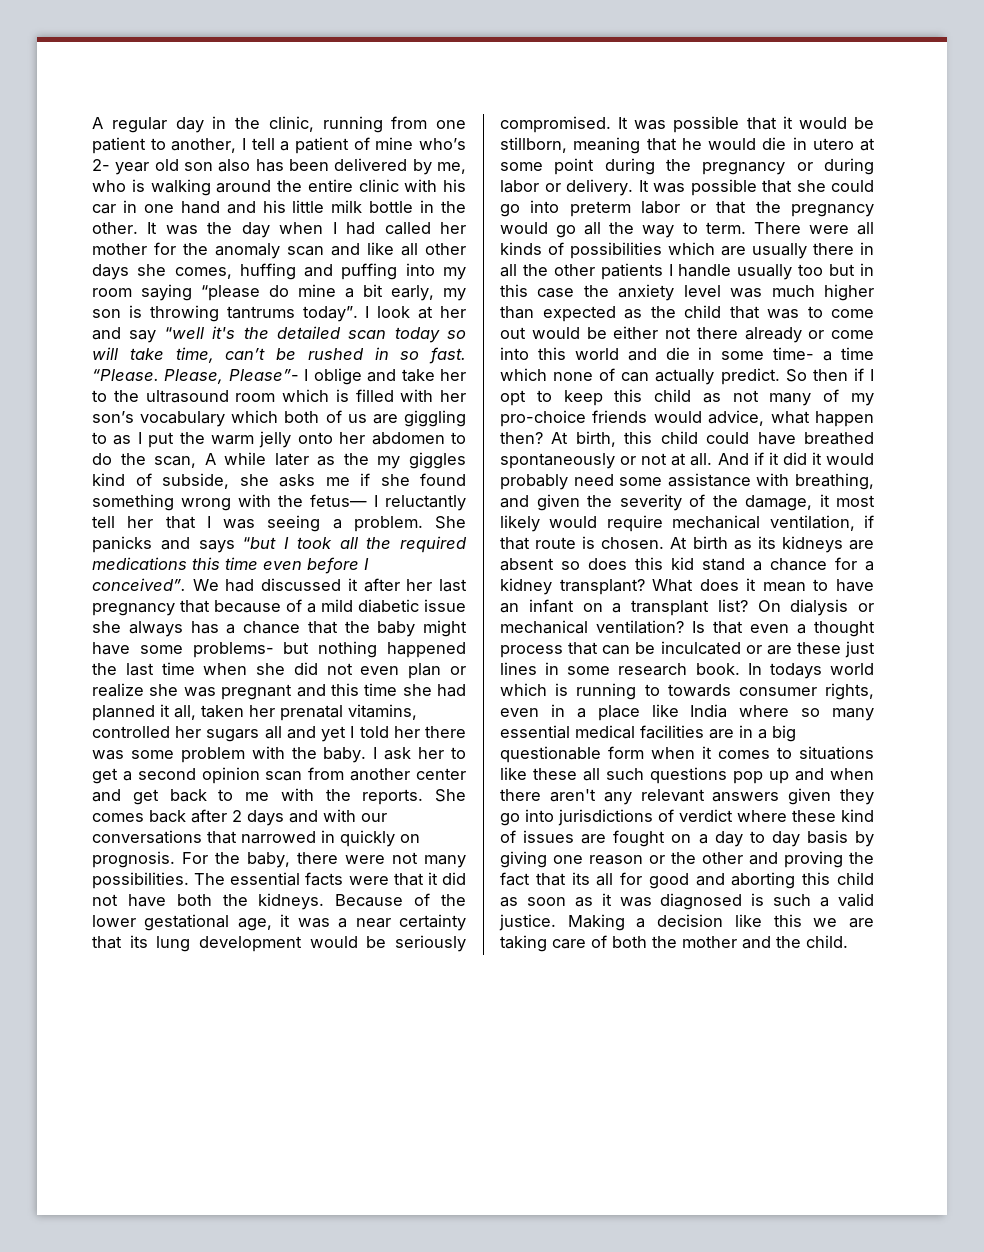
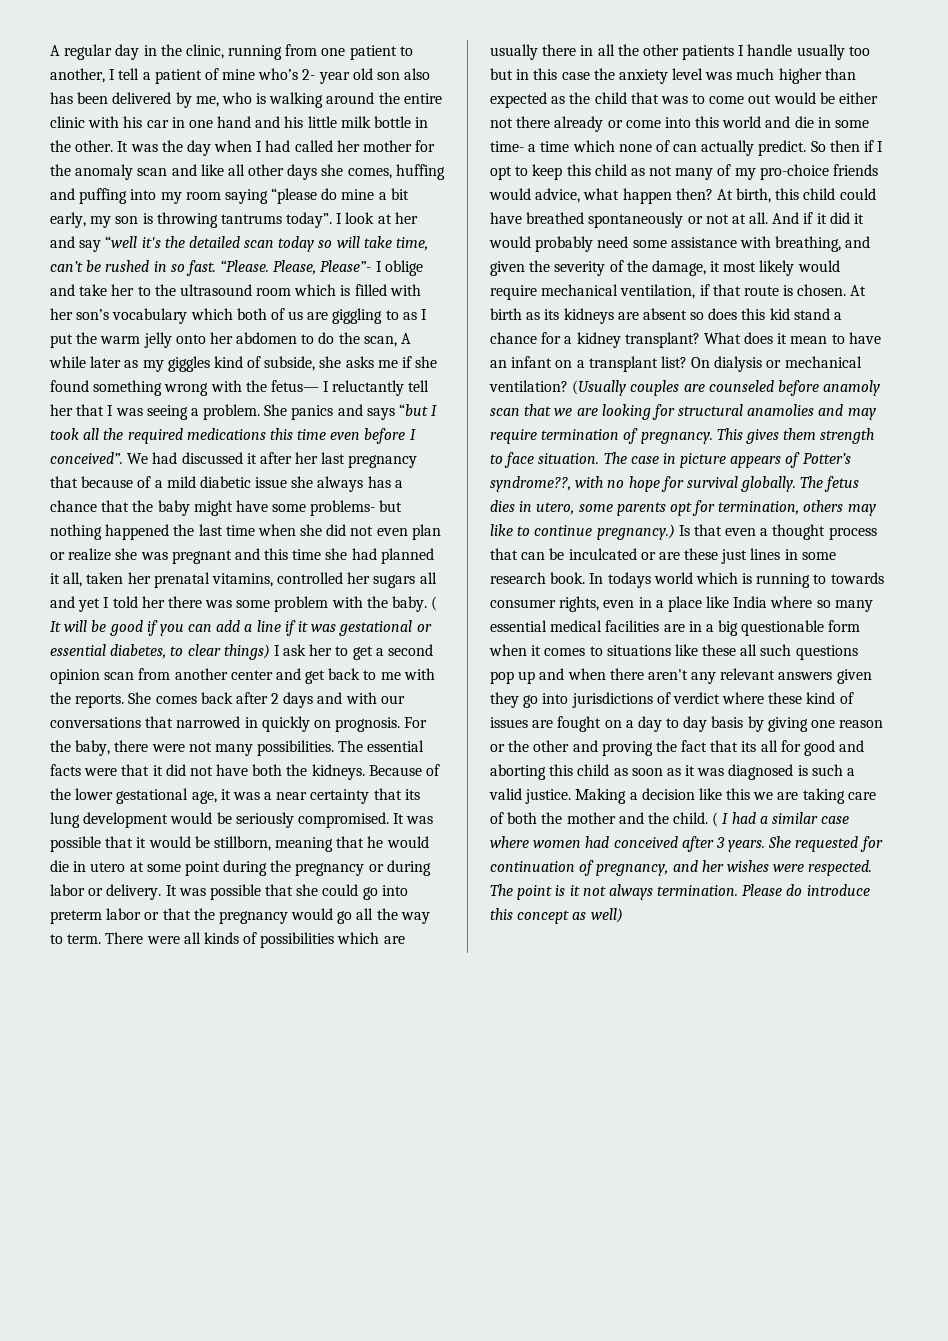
[343,453,369,465] the -> (139, 364) none
[92,536,152,553] panicks -> [291,405,334,420] panics
(367, 755) none -> [431,596,438,611] [50,620,432,636] [50,644,270,660] ( It will be good if you can add a line if it was gestational or essential diabetes, to clear things)
(684, 627) none -> [572,380,881,396] [490,404,876,420] [490,428,875,444] [490,452,851,468] [490,476,860,492] [490,500,876,516] [490,524,675,540] (Usually couples are counseled before anamoly scan that we are looking for structural anamolies and may require termination of pregnancy. This gives them strength to face situation. The case in picture appears of Potter’s syndrome??, with no hope for survival globally. The fetus dies in utero, some parents opt for termination, others may like to continue pregnancy.)
(848, 941) none -> [712,812,850,827] [490,836,883,852] [490,860,873,876] [490,884,870,900] [490,908,623,924] ( I had a similar case where women had conceived after 3 years. She requested for continuation of pregnancy, and her wishes were respected. The point is it not always termination. Please do introduce this concept as well)

